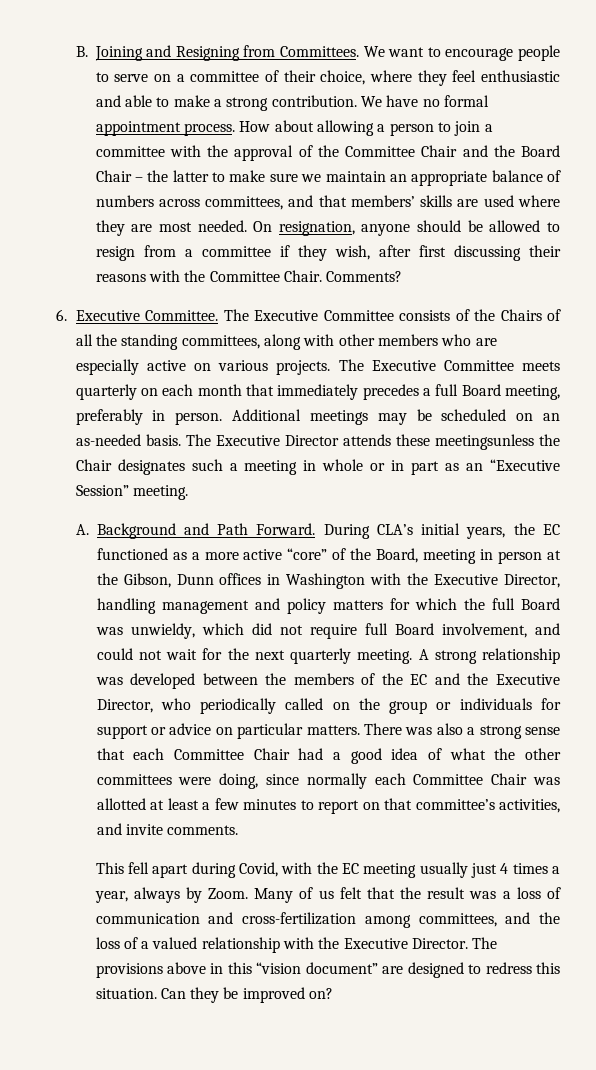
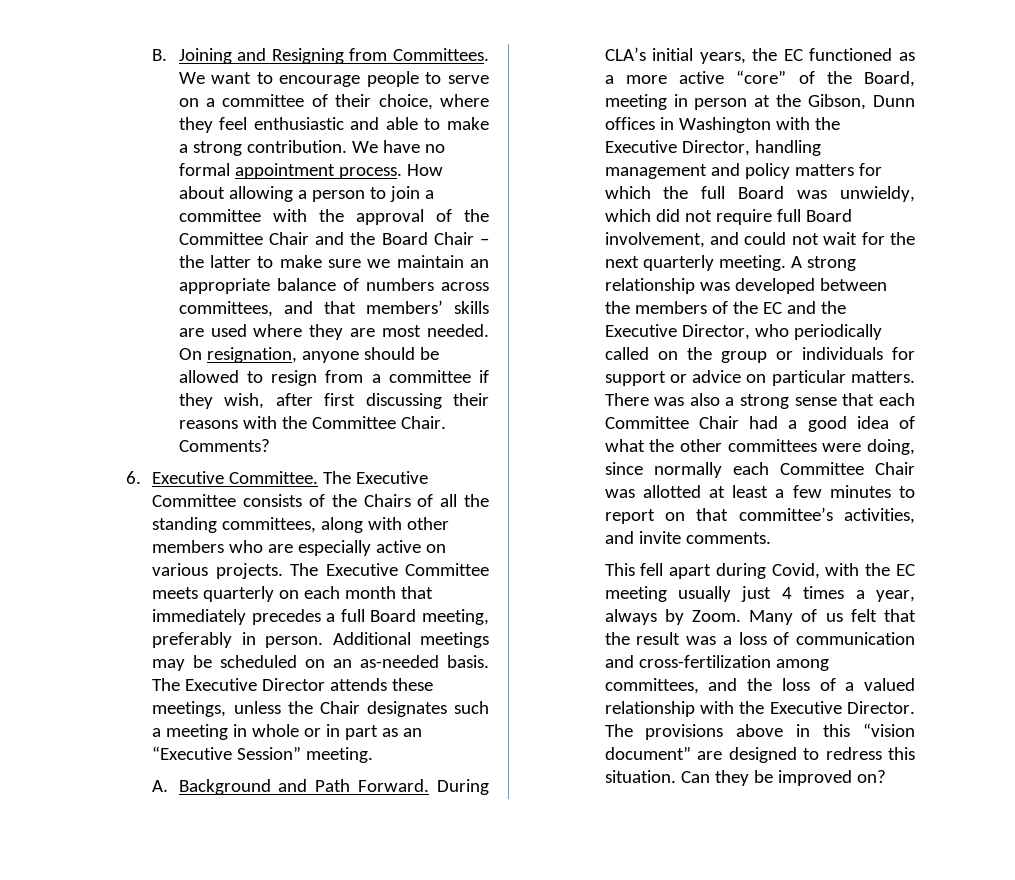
[434,434,534,450] meetingsunless -> [152,701,281,717] meetings, unless

